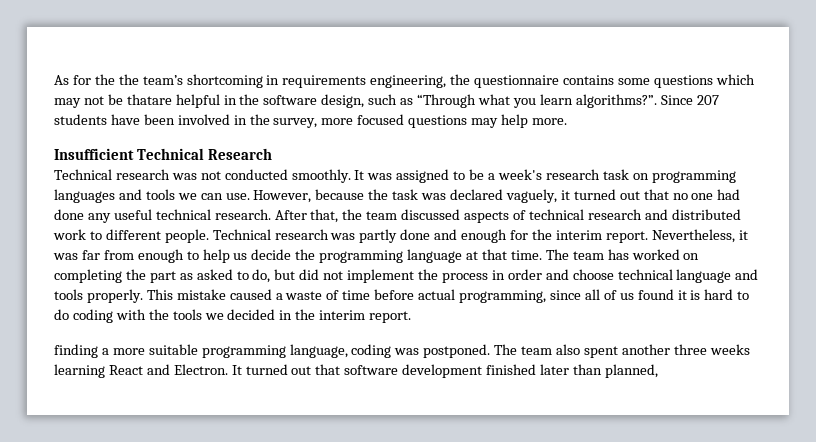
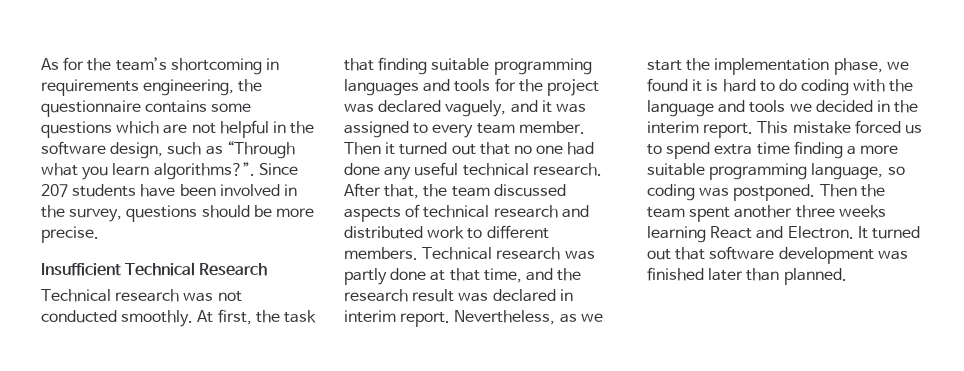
[118,74,139,85] the -> (112, 64) none
[54,94,172,108] may not be thatare -> [163,123,216,134] are not
[321,114,567,128] more focused questions may help more. -> [126,205,314,222] [41,226,99,243] questions should be more precise.
[354,169,736,183] [54,189,557,203] It was assigned to be a week's research task on programming languages and tools we can use. However, because the task was declared vaguely, -> [197,309,316,325] [344,57,592,75] [344,78,599,96] [344,100,586,117] [344,121,585,138] [344,142,381,155] At first, the task that finding suitable programming languages and tools for the project was declared vaguely, and it was assigned to every team member. Then
[164,229,209,243] people. -> [344,247,418,260] members.
[434,229,748,243] [53,249,700,263] [54,269,759,283] [54,289,634,303] and enough for the interim report. Nevertheless, it was far from enough to help us decide the programming language at that time. The team has worked on completing the part as asked to do, but did not implement the process in order and choose technical language and tools properly. This mistake caused a waste of time before actual programming, since all of us -> [430,268,582,283] [344,289,573,302] [344,310,603,327] [647,58,909,75] at that time, and the research result was declared in interim report. Nevertheless, as we start the implementation phase, we
(169, 314) none -> [647,100,746,117] language and
(412, 317) // -> [757,120,922,134] [647,142,790,159] This mistake forced us to spend extra time
(348, 351) none -> [887,166,905,175] so
[494,344,581,355] The team also -> [819,184,885,197] [647,207,685,218] Then the team
(483, 371) none -> [877,250,908,260] was
[604,364,658,378] planned, -> [783,268,847,285] planned.

